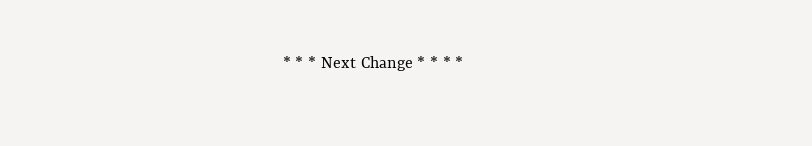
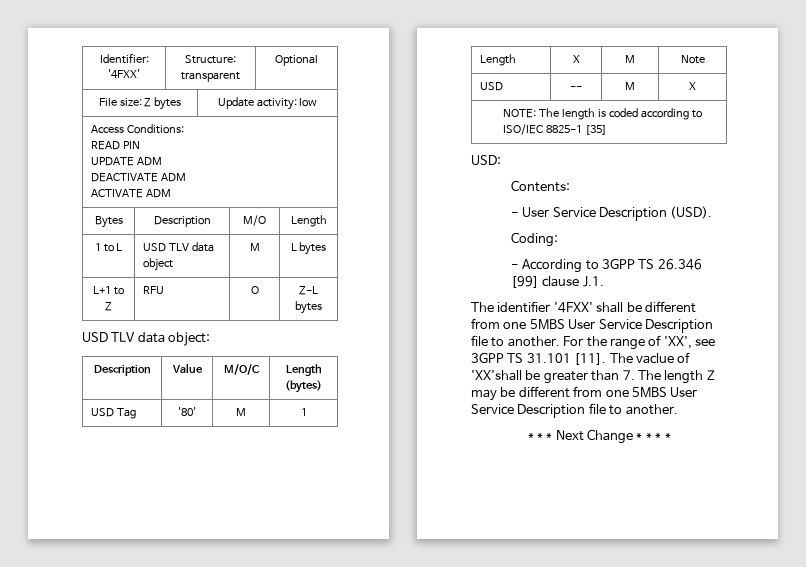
(282, 62) none -> [99,53,149,64] [108,69,140,78] [185,55,236,64] [181,72,240,82] [275,55,318,66] [98,97,182,110] [217,97,318,110] [90,124,184,134] [90,141,140,150] [90,157,162,166] [90,173,186,182] [90,189,171,198] [94,216,123,228] [153,216,211,227] [243,215,266,226] [290,215,327,227] [94,243,123,252] [142,242,214,252] [142,258,173,271] [249,243,260,251] [290,242,327,255] [93,286,124,295] [105,302,112,311] [142,286,164,294] [250,286,259,294] [299,286,318,295] [295,301,322,314] [82,332,211,346] [93,365,151,376] [171,363,203,373] [223,364,259,375] [285,364,322,376] [285,380,322,393] [90,408,136,419] [178,407,196,416] [236,408,246,416] [300,408,307,416] [479,54,516,66] [572,55,580,63] [625,55,635,63] [680,55,705,64] [479,82,503,91] [570,86,582,90] [625,82,635,90] [689,82,696,90] [503,108,703,120] [503,124,608,135] [471,155,501,165] [510,180,570,192] [510,206,713,221] [510,232,558,247] [510,258,702,273] [510,276,604,288] [471,301,696,313] [471,318,713,333] [471,335,715,350] [471,352,691,365] [471,370,715,384] [471,386,698,401] [471,403,678,418] Identifier: '4FXX' | Structure: transparent | Optional // File size: Z bytes | Update activity: low // Access Conditions: // READ PIN // UPDATE ADM // DEACTIVATE ADM // ACTIVATE ADM // Bytes | Description | M/O | Length // 1 to L | USD TLV data object | M | L bytes // L+1 to Z | RFU | O | Z-L bytes // USD TLV data object: // Description | Value | M/O/C | Length (bytes) // USD Tag | '80' | M | 1 // Length | X | M | Note // USD | -- | M | X // NOTE: The length is coded according to ISO/IEC 8825-1 [35] // USD: // Contents: // - User Service Description (USD). // Coding: // - According to 3GPP TS 26.346 [99] clause J.1. // The identifier '4FXX' shall be different from one 5MBS User Service Description file to another. For the range of 'XX', see 3GPP TS 31.101 [11]. The vaclue of 'XX'shall be greater than 7. The length Z may be different from one 5MBS User Service Description file to another. //

